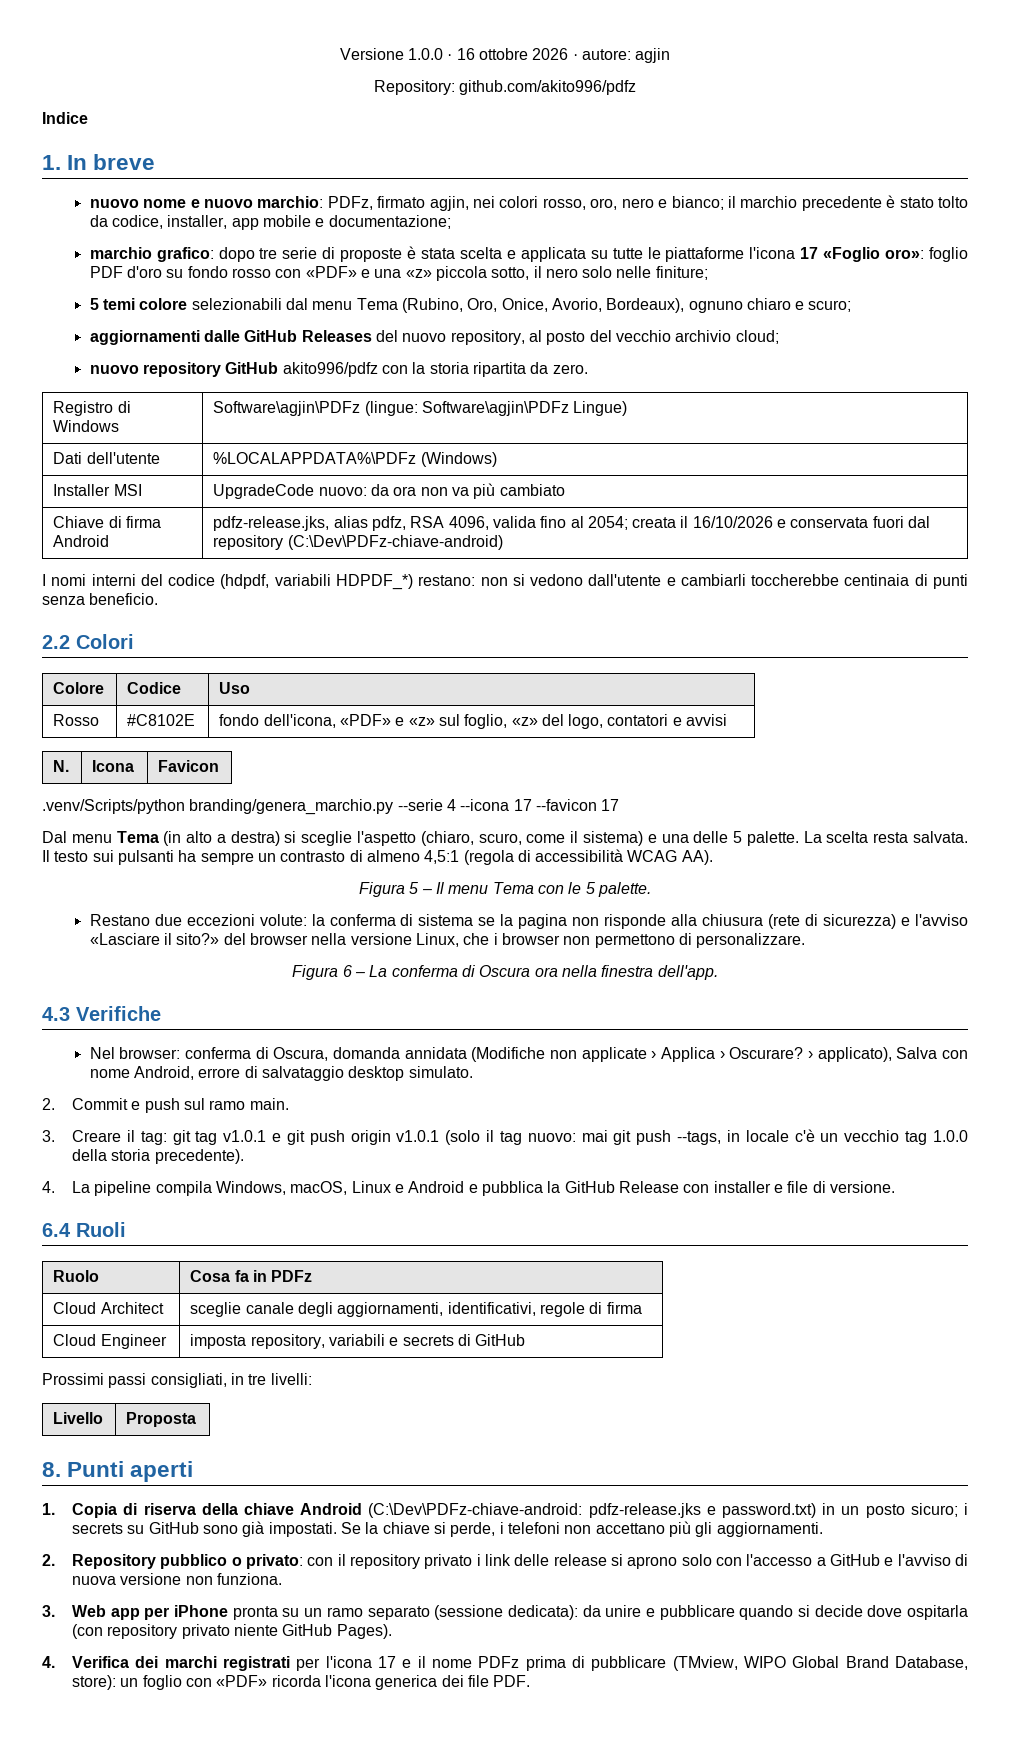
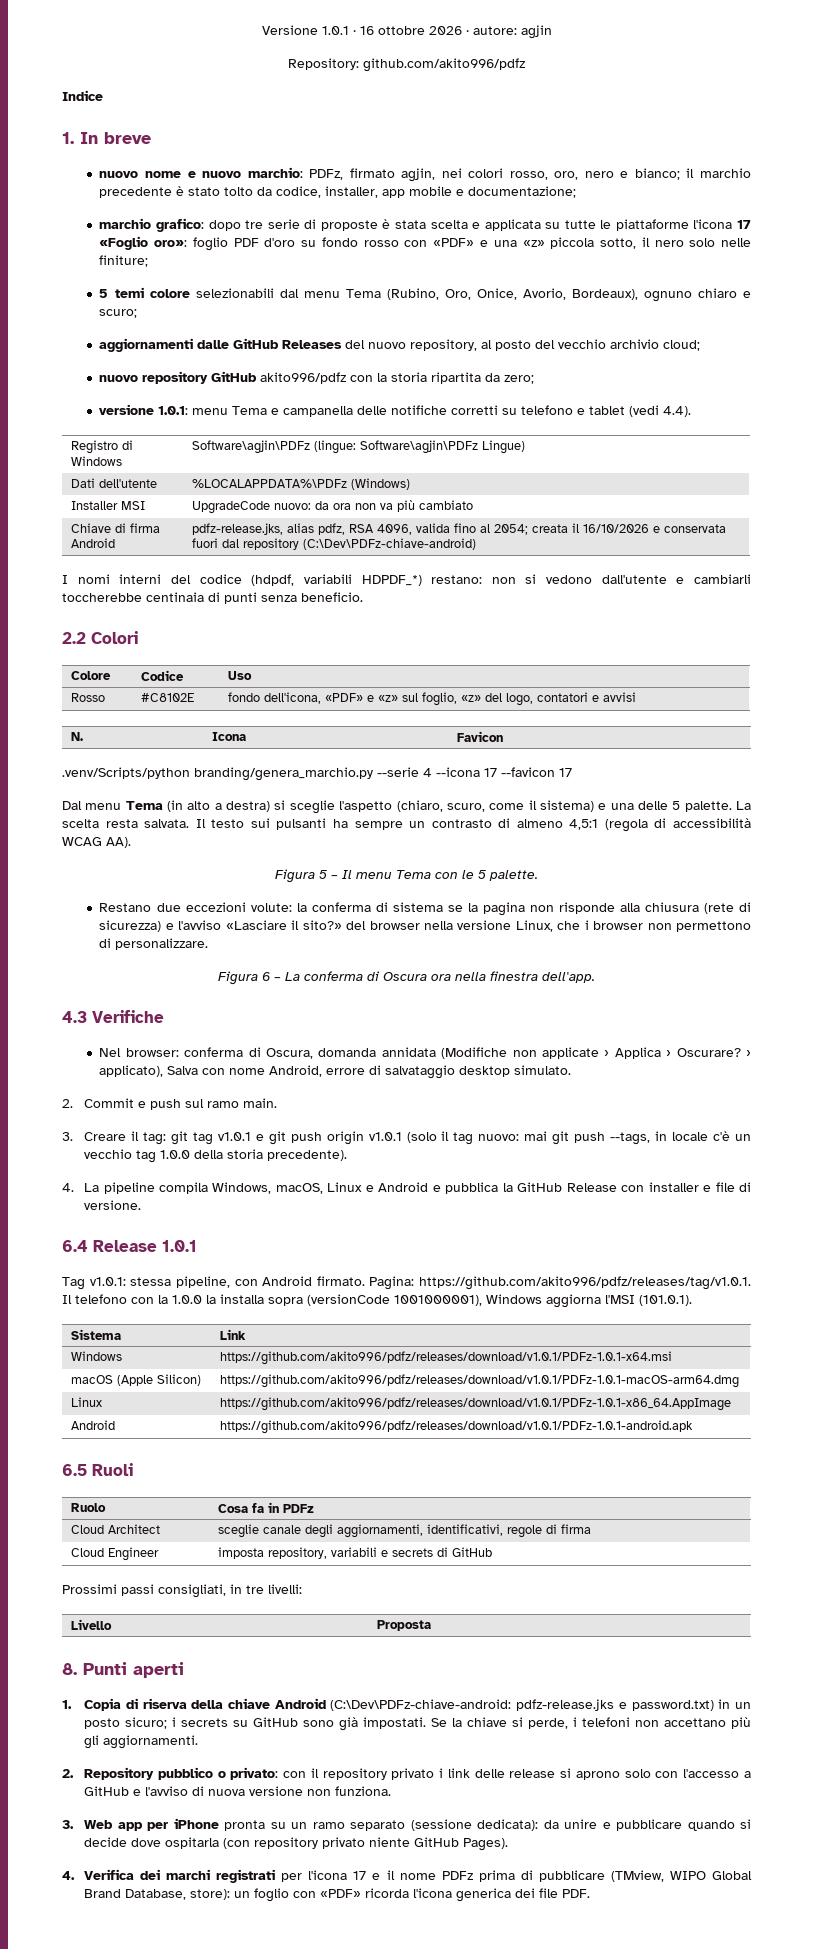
[408,48,444,60] 1.0.0 -> [321,26,349,35] 1.0.1
[552,364,588,374] zero. -> [504,375,535,384] [99,404,692,417] zero; // versione 1.0.1: menu Tema e campanella delle notifiche corretti su telefono e tablet (vedi 4.4).
(71, 1230) none -> [93,1240,197,1252] [62,1276,751,1290] [62,1294,692,1308] [70,1329,121,1340] [219,1329,246,1340] [70,1351,122,1361] [219,1351,672,1365] [70,1374,201,1386] [219,1374,739,1388] [70,1397,102,1407] [219,1397,731,1411] [70,1420,115,1430] [219,1420,693,1434] [62,1464,87,1476] Release 1.0.1 // Tag v1.0.1: stessa pipeline, con Android firmato. Pagina: https://github.com/akito996/pdfz/releases/tag/v1.0.1. Il telefono con la 1.0.0 la installa sopra (versionCode 1001000001), Windows aggiorna l'MSI (101.0.1). // Sistema | Link // Windows | https://github.com/akito996/pdfz/releases/download/v1.0.1/PDFz-1.0.1-x64.msi // macOS (Apple Silicon) | https://github.com/akito996/pdfz/releases/download/v1.0.1/PDFz-1.0.1-macOS-arm64.dmg // Linux | https://github.com/akito996/pdfz/releases/download/v1.0.1/PDFz-1.0.1-x86_64.AppImage // Android | https://github.com/akito996/pdfz/releases/download/v1.0.1/PDFz-1.0.1-android.apk // 6.5

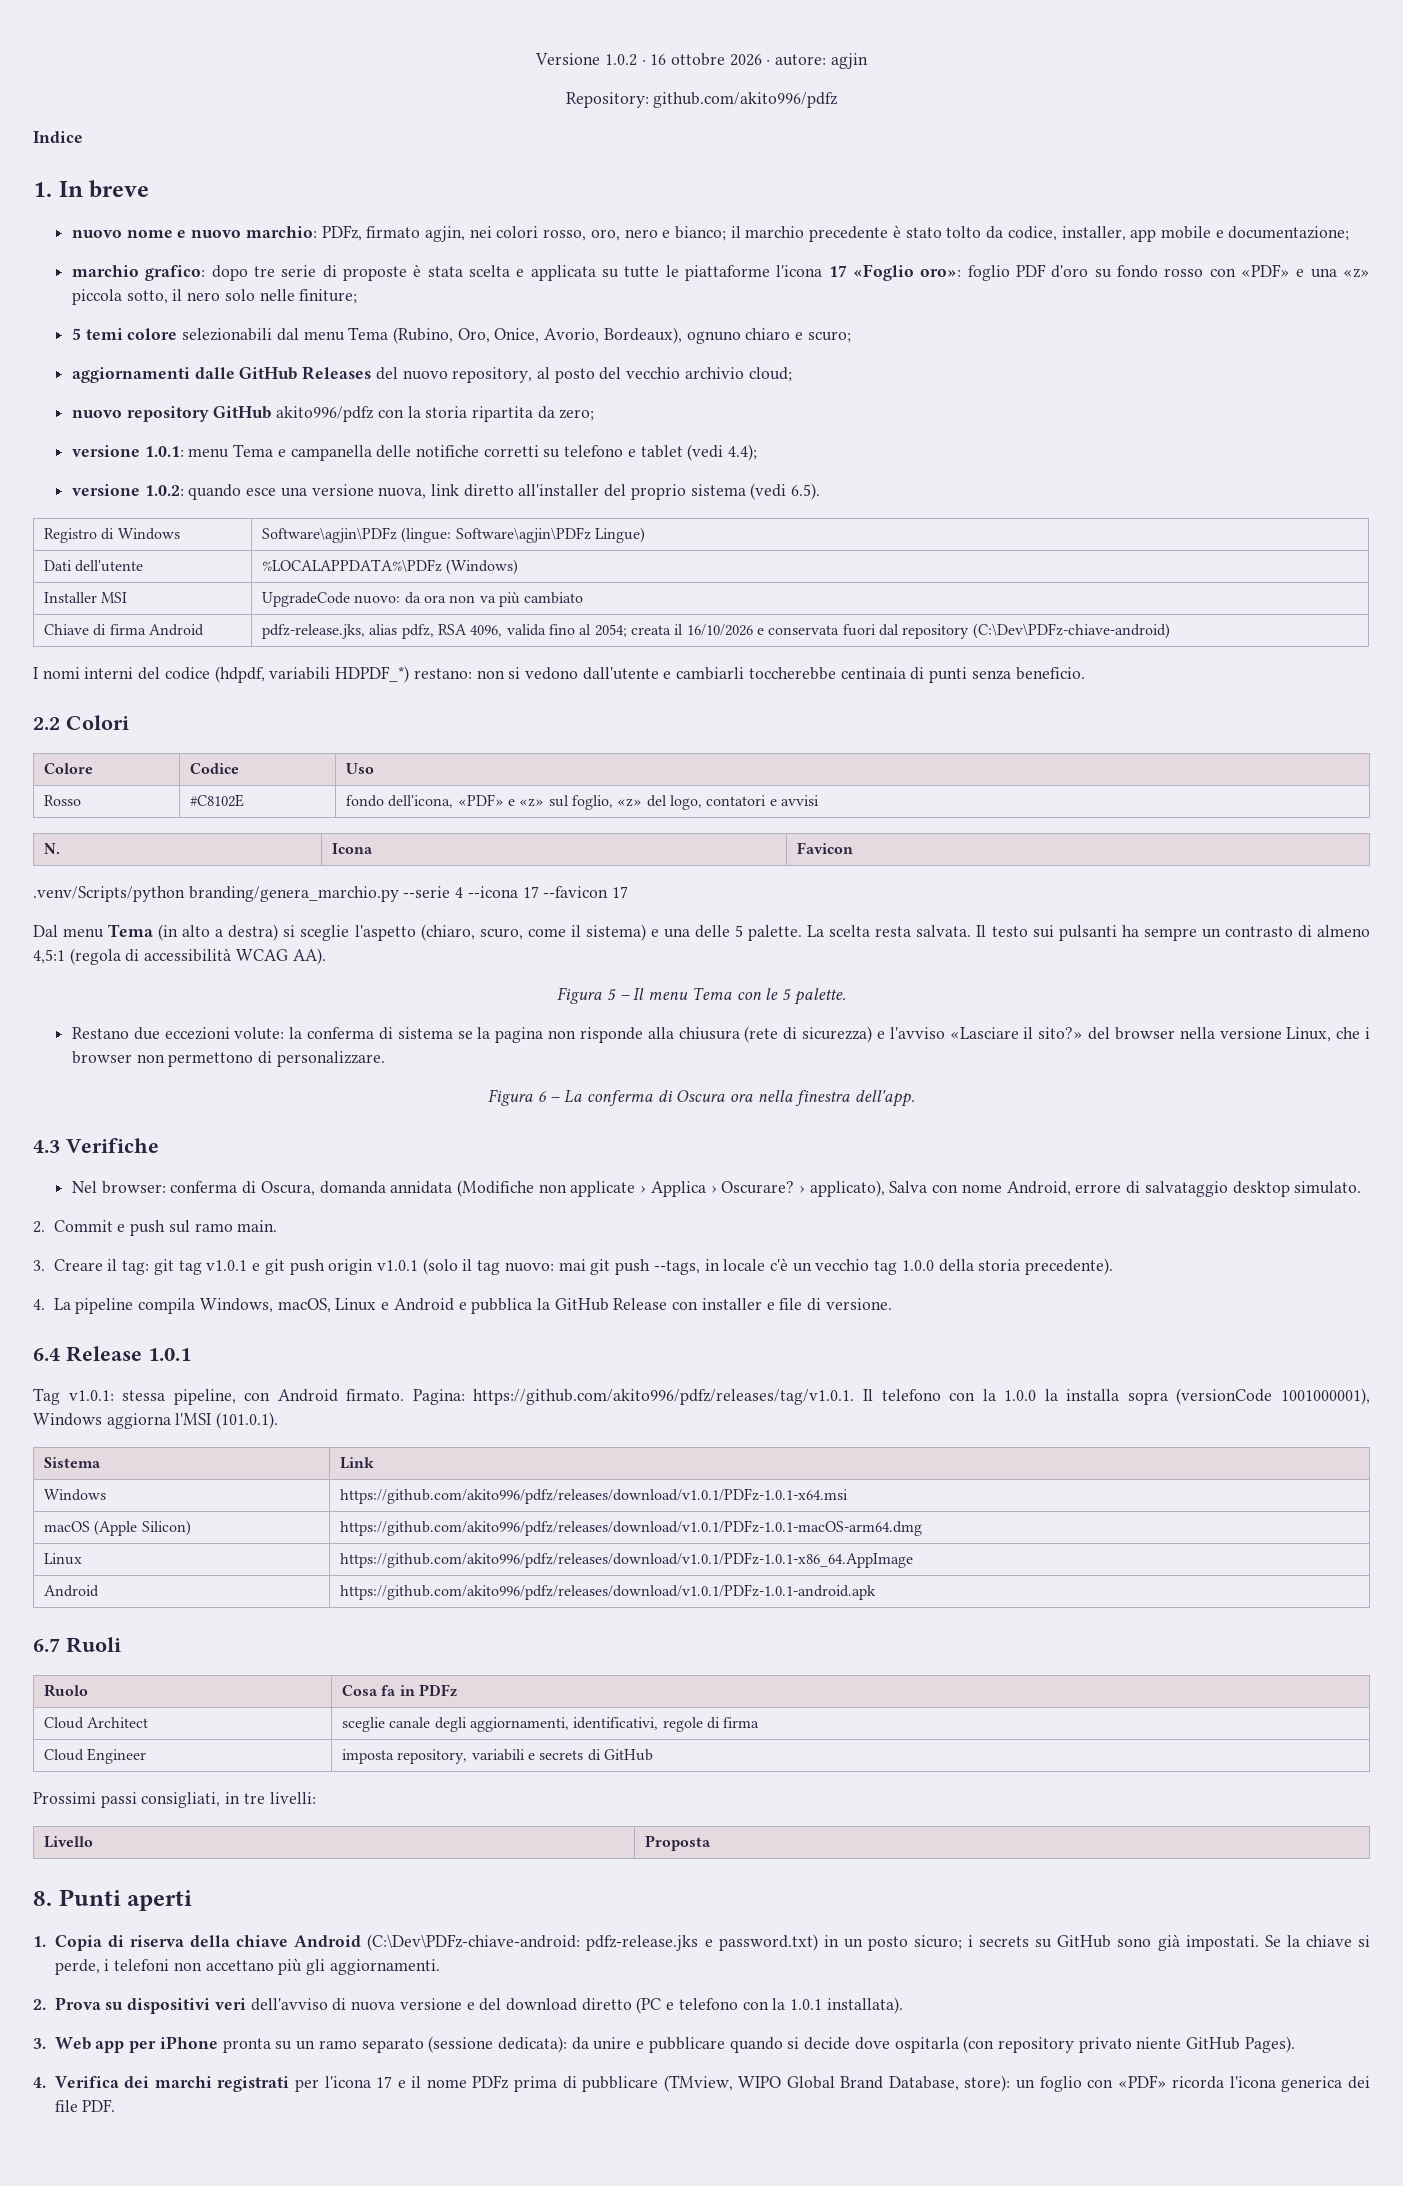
[321,26,349,35] 1.0.1 -> [604,54,637,66] 1.0.2
[663,406,692,417] 4.4). -> [728,444,758,461] [71,483,821,500] 4.4); // versione 1.0.2: quando esce una versione nuova, link diretto all'installer del proprio sistema (vedi 6.5).
[62,1464,87,1476] 6.5 -> [33,1638,60,1652] 6.7
[84,1767,752,1780] [84,1786,392,1796] Repository pubblico o privato: con il repository privato i link delle release si aprono solo con l'accesso a GitHub e l'avviso di nuova versione non funziona. -> [54,1997,903,2014] Prova su dispositivi veri dell'avviso di nuova versione e del download diretto (PC e telefono con la 1.0.1 installata).

